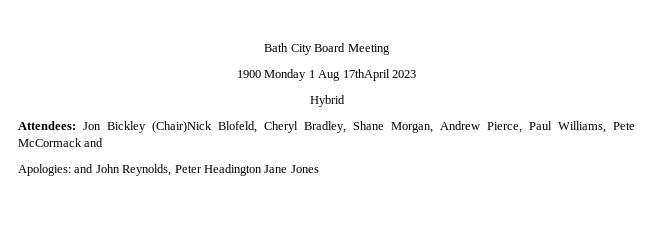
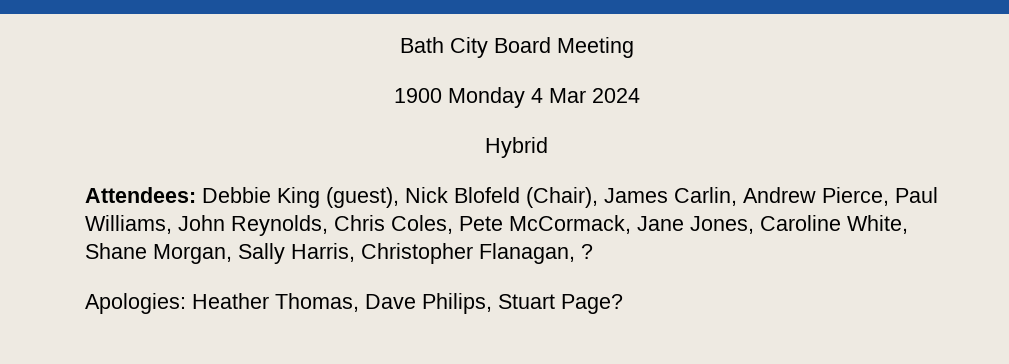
[308,69,416,81] [309,95,345,107] [18,121,635,133] [18,138,104,147] [18,164,319,176] 1 Aug 17thApril 2023 // Hybrid // Attendees: Jon Bickley (Chair)Nick Blofeld, Cheryl Bradley, Shane Morgan, Andrew Pierce, Paul Williams, Pete McCormack and // Apologies: and John Reynolds, Peter Headington Jane Jones -> [530,88,640,103] [485,137,548,158] [85,187,938,208] [85,215,908,236] [85,243,593,264] [85,293,623,314] 4 Mar 2024 // Hybrid // Attendees: Debbie King (guest), Nick Blofeld (Chair), James Carlin, Andrew Pierce, Paul Williams, John Reynolds, Chris Coles, Pete McCormack, Jane Jones, Caroline White, Shane Morgan, Sally Harris, Christopher Flanagan, ? // Apologies: Heather Thomas, Dave Philips, Stuart Page?

